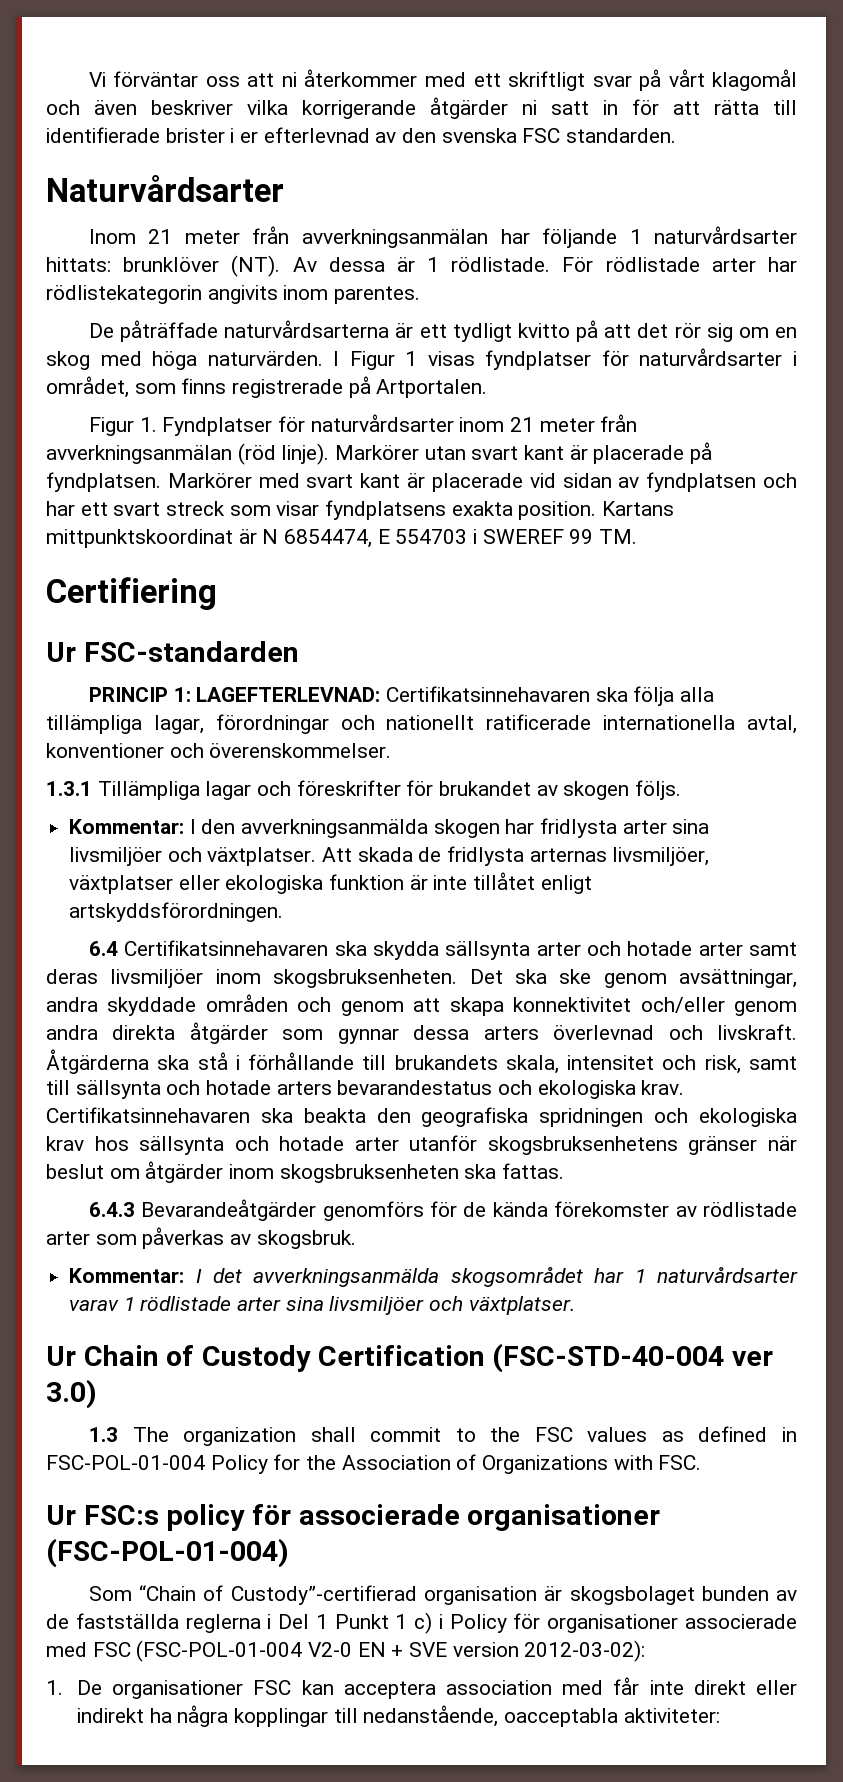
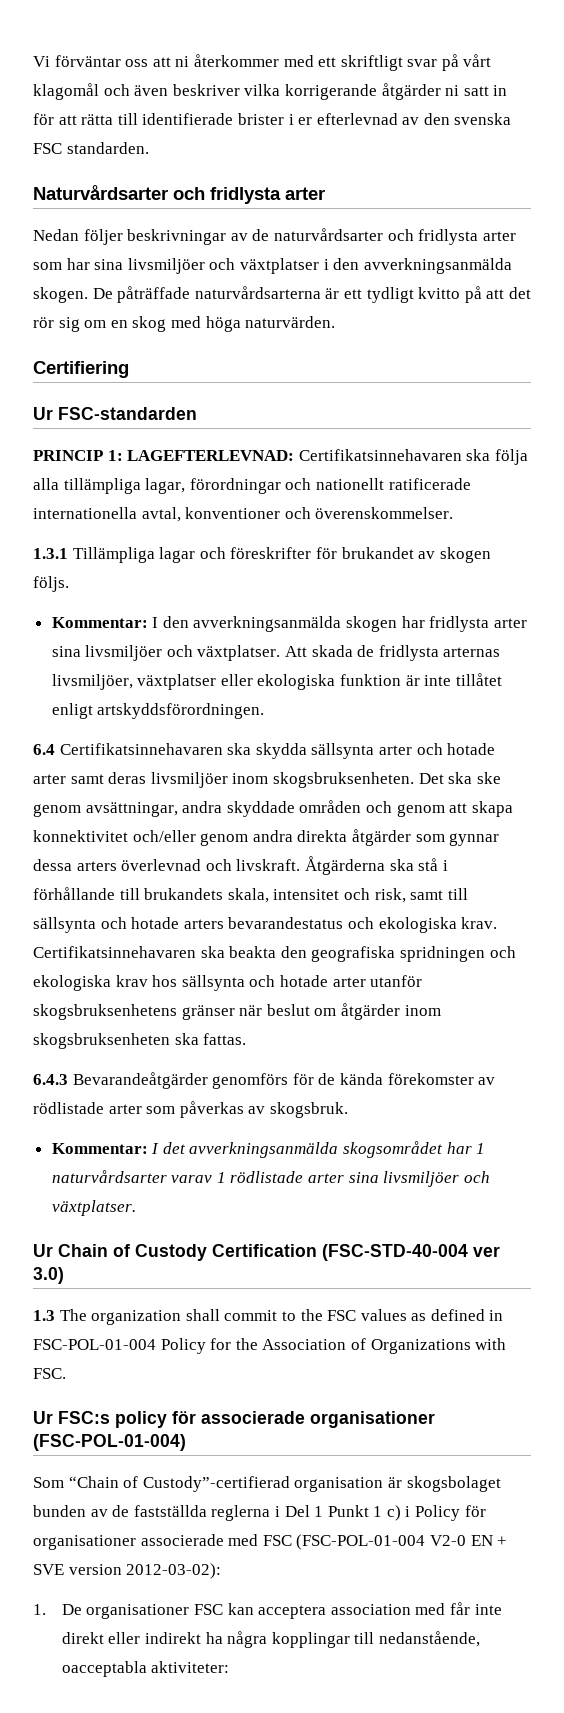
[88,226,797,248] [46,255,797,277] [46,285,421,304] // Inom 21 meter från avverkningsanmälan har följande 1 naturvårdsarter hittats: brunklöver (NT). Av dessa är 1 rödlistade. För rödlistade arter har rödlistekategorin angivits inom parentes. // -> [173,187,325,204] [33,228,516,245] [33,258,512,274] [33,287,88,303] och fridlysta arter // Nedan följer beskrivningar av de naturvårdsarter och fridlysta arter som har sina livsmiljöer och växtplatser i den avverkningsanmälda skogen.
[333,348,797,370] [46,376,488,398] [88,414,638,436] [46,442,713,465] [46,472,798,492] [46,500,675,520] [46,529,638,548] I Figur 1 visas fyndplatser för naturvårdsarter i området, som finns registrerade på Artportalen. // Figur 1. Fyndplatser för naturvårdsarter inom 21 meter från avverkningsanmälan (röd linje). Markörer utan svart kant är placerade på fyndplatsen. Markörer med svart kant är placerade vid sidan av fyndplatsen och har ett svart streck som visar fyndplatsens exakta position. Kartans mittpunktskoordinat är N 6854474, E 554703 i SWEREF 99 TM. -> (336, 322) none

